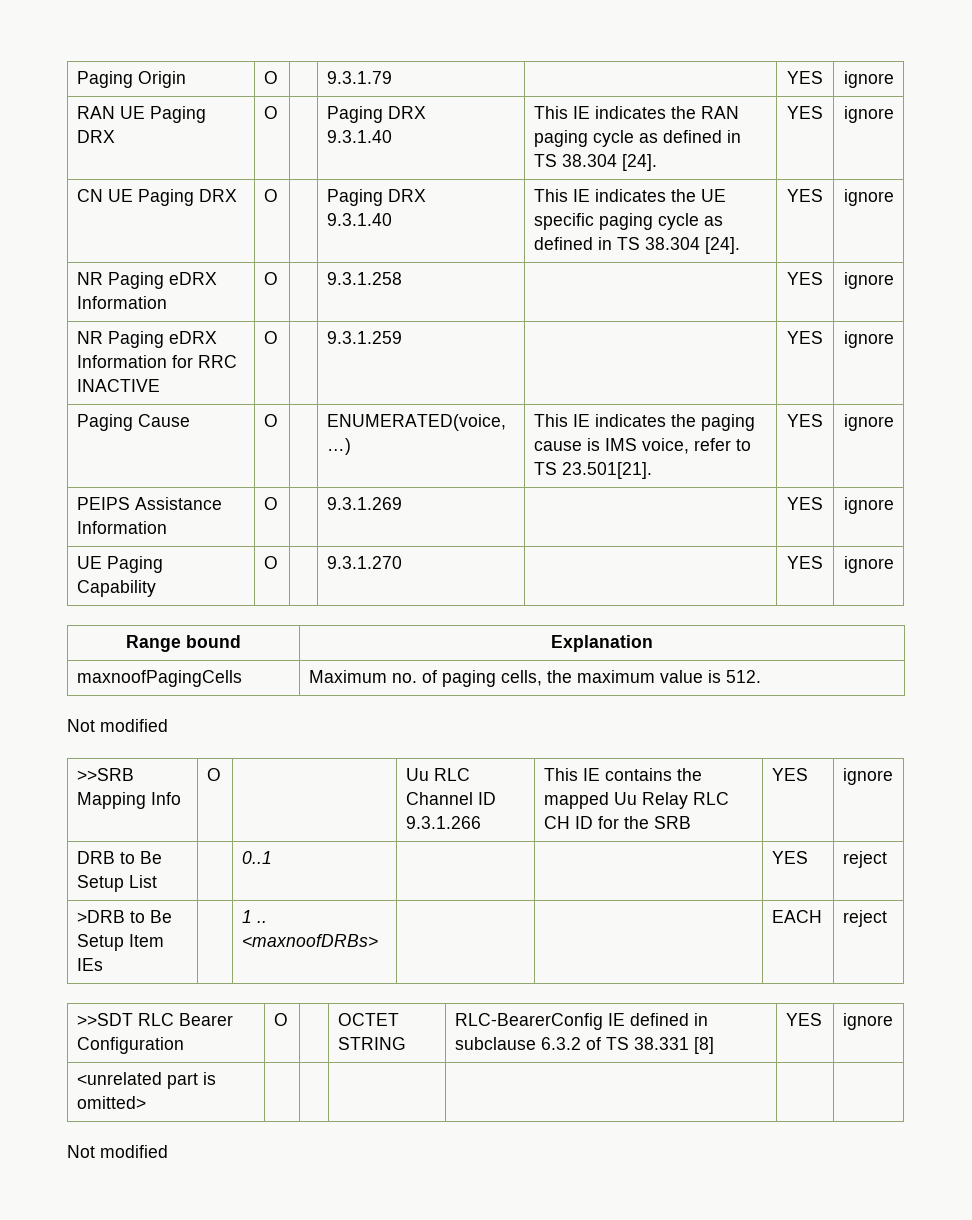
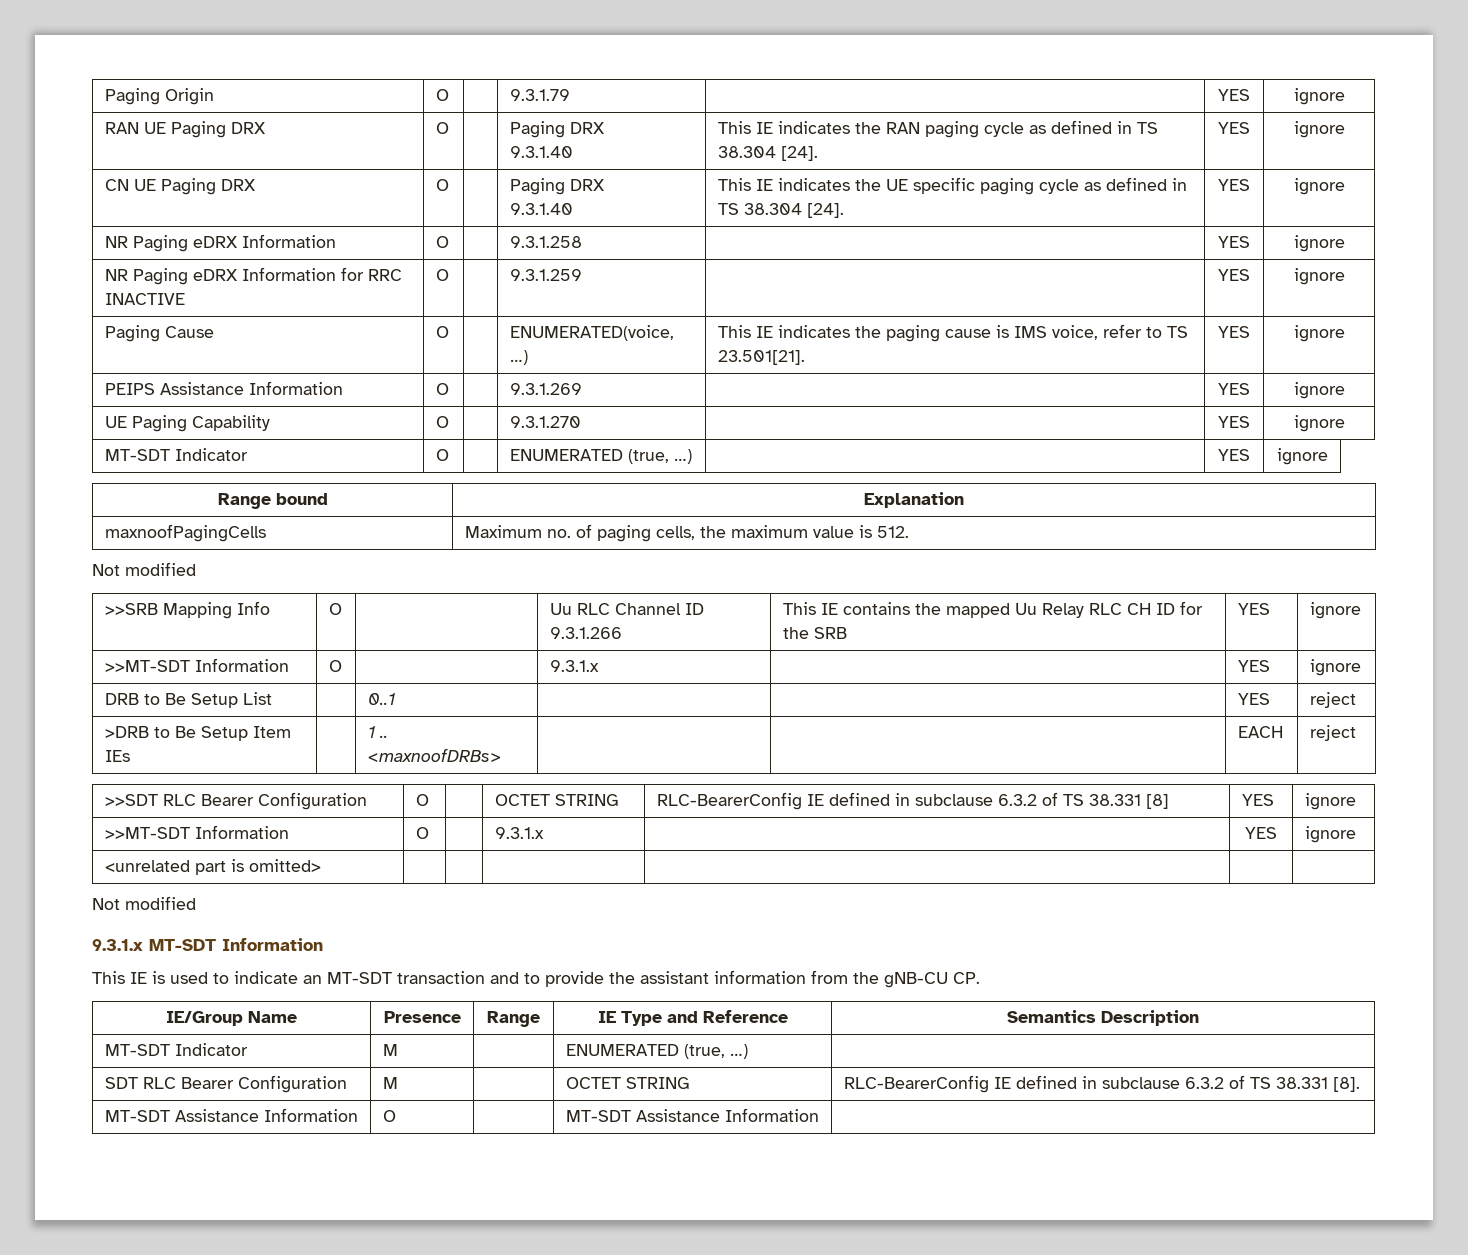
(894, 564) none -> [104,448,248,461] [435,449,449,461] [509,449,692,464] [1218,449,1250,461] [1276,448,1328,465] // MT-SDT Indicator | O | | ENUMERATED (true, …) | | YES | ignore
(893, 776) none -> [104,658,289,672] [328,660,342,672] [549,660,599,672] [1237,660,1270,672] [1309,659,1361,676] // >>MT-SDT Information | O | | 9.3.1.x | | YES | ignore
(893, 1021) none -> [104,825,289,839] [415,827,429,839] [494,827,544,839] [1245,827,1277,839] [1304,826,1356,843] // >>MT-SDT Information | O | | 9.3.1.x | | YES | ignore
(168, 1151) none -> [92,938,323,951] [92,970,980,988] [166,1011,297,1026] [383,1011,461,1023] [487,1011,540,1027] [597,1010,788,1026] [1006,1010,1199,1026] [104,1043,248,1056] [382,1044,398,1056] [565,1044,748,1059] [104,1075,347,1093] [382,1077,398,1089] [565,1077,690,1089] [843,1075,1360,1093] [104,1108,358,1122] [382,1110,396,1122] [565,1108,819,1122] // 9.3.1.x MT-SDT Information // This IE is used to indicate an MT-SDT transaction and to provide the assistant information from the gNB-CU CP. // IE/Group Name | Presence | Range | IE Type and Reference | Semantics Description // MT-SDT Indicator | M | | ENUMERATED (true, …) | // SDT RLC Bearer Configuration | M | | OCTET STRING | RLC-BearerConfig IE defined in subclause 6.3.2 of TS 38.331 [8]. // MT-SDT Assistance Information | O | | MT-SDT Assistance Information |

